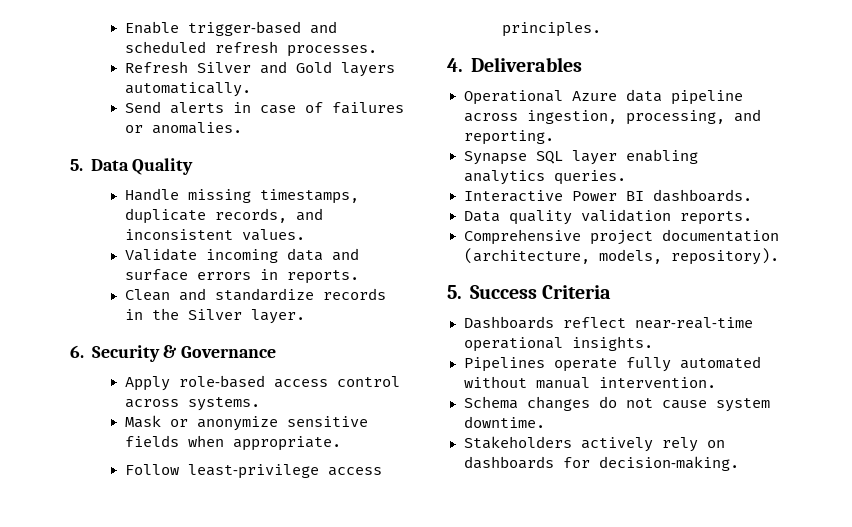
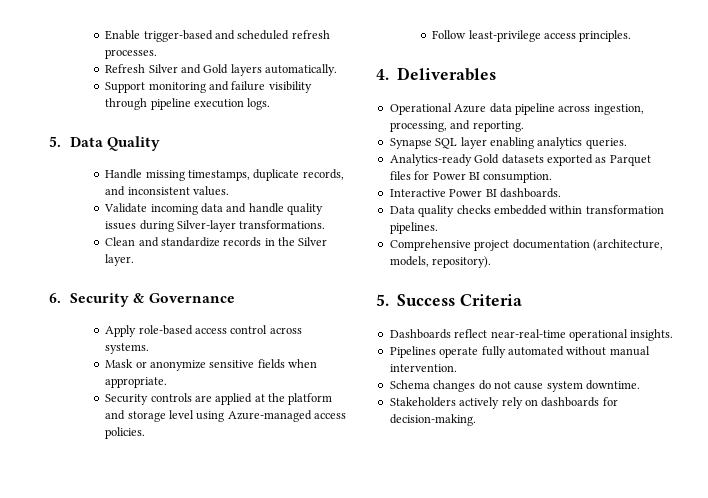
[124,101,404,114] [124,122,242,134] Send alerts in case of failures or anomalies. -> [105,81,312,93] [105,98,271,110] Support monitoring and failure visibility through pipeline execution logs.
[124,269,359,284] surface errors in reports. -> [248,203,324,215] [105,220,326,232] handle quality issues during Silver-layer transformations.
(341, 443) none -> [105,393,333,405] [105,410,347,422] [105,427,146,439] // Security controls are applied at the platform and storage level using Azure-managed access policies.
(626, 177) none -> [389,154,651,166] [389,171,553,183] // Analytics-ready Gold datasets exported as Parquet files for Power BI consumption.
[580,209,752,225] validation reports. -> [456,205,664,215] [389,222,438,234] checks embedded within transformation pipelines.

